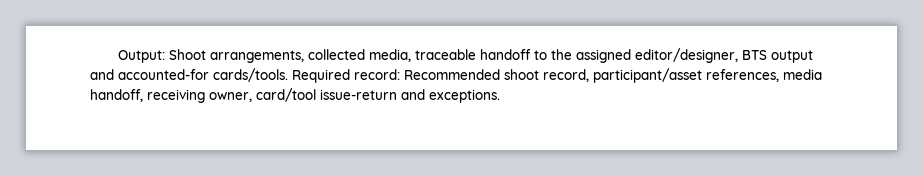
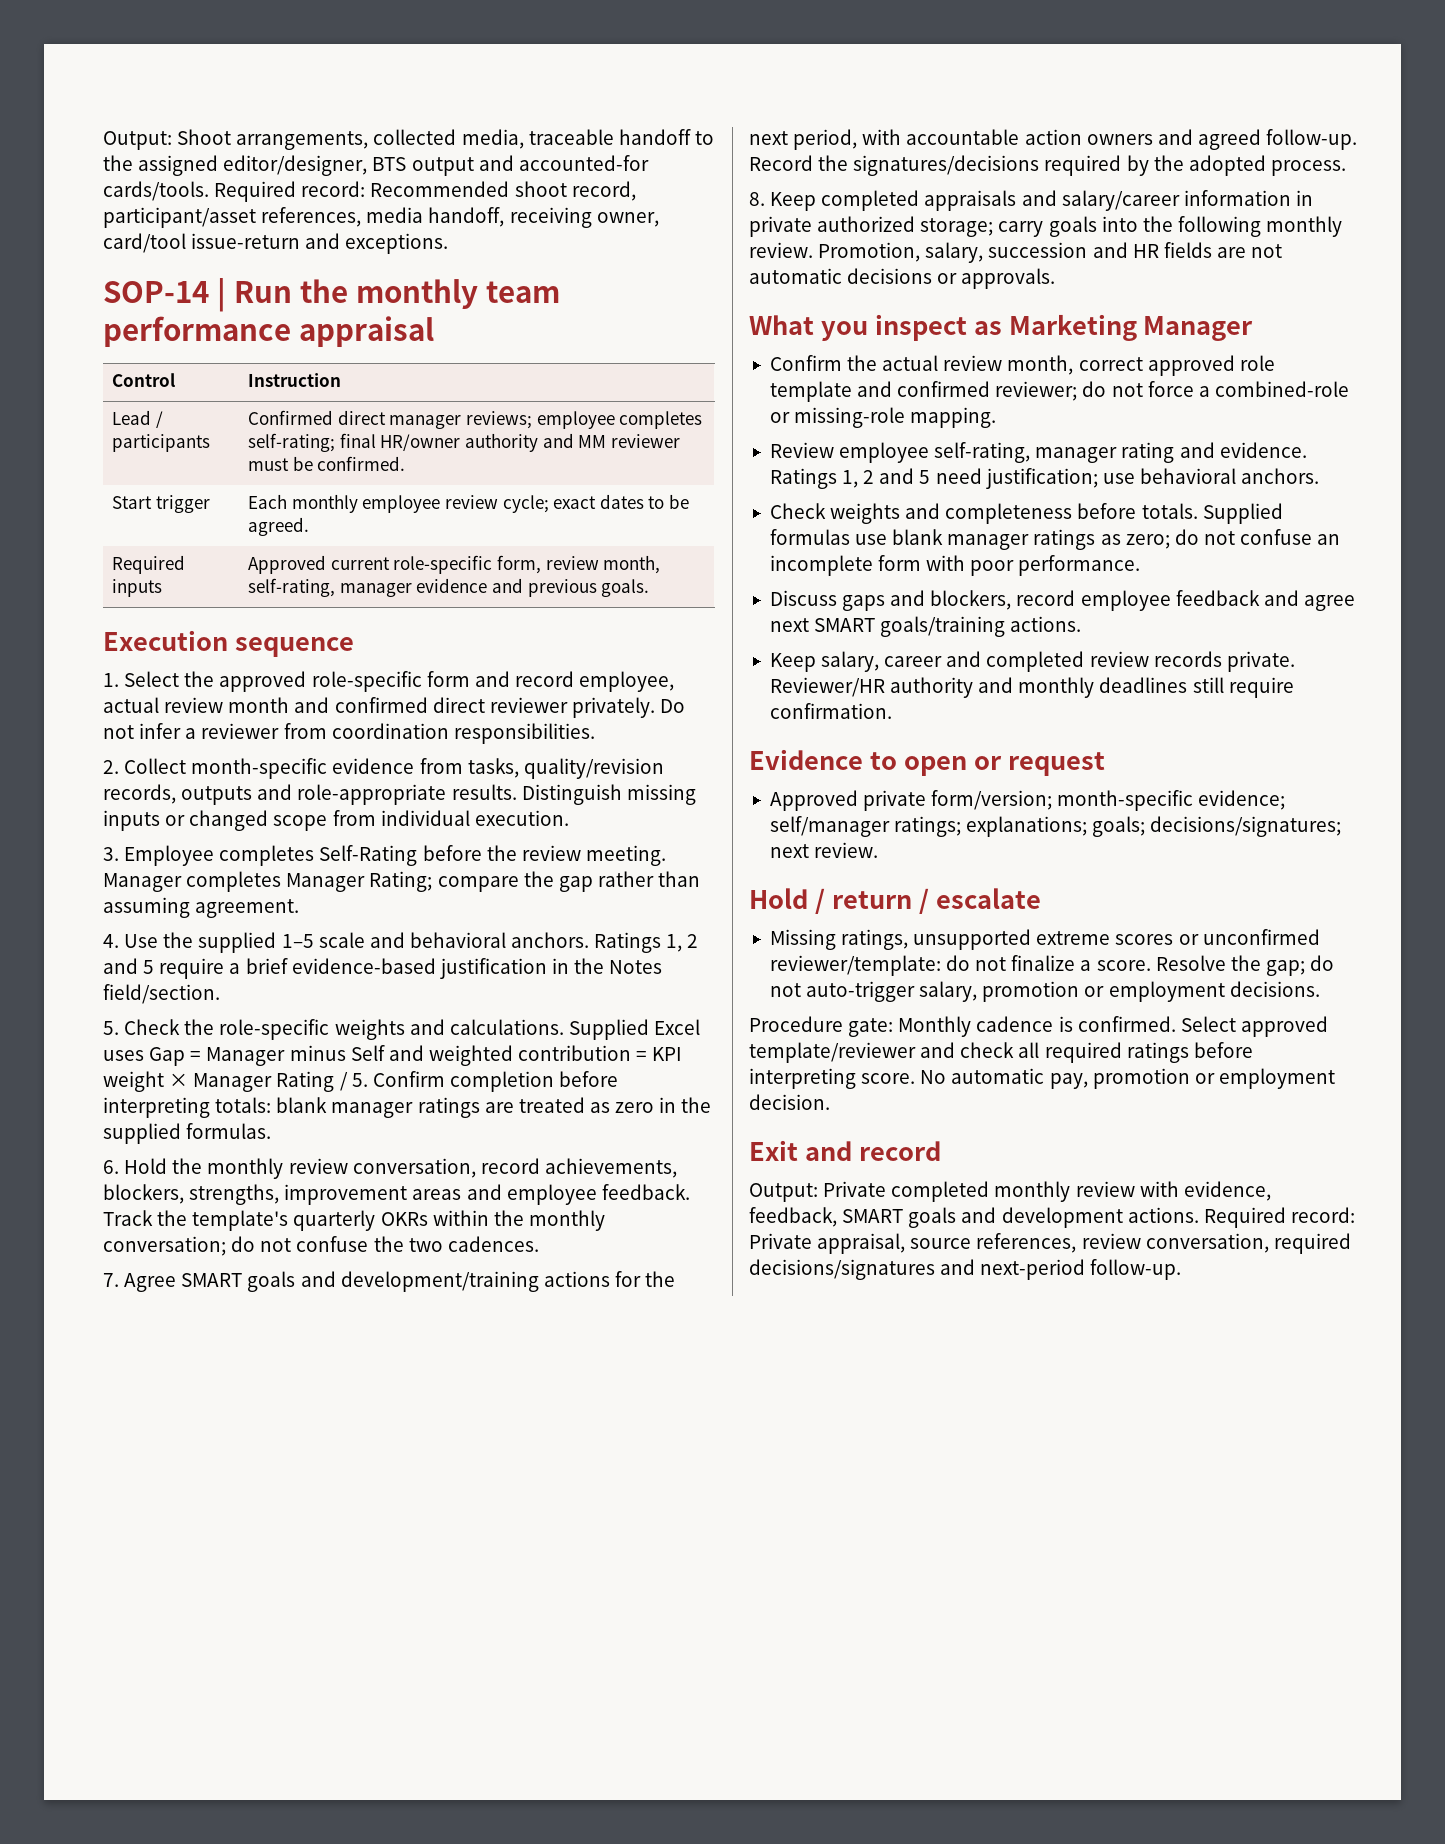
(500, 96) none -> [103,278,560,312] [103,316,434,347] [112,373,176,387] [248,373,342,387] [112,410,163,428] [112,434,211,452] [248,410,703,429] [248,433,680,452] [248,456,406,471] [112,495,210,513] [248,494,689,513] [248,517,310,536] [112,555,186,574] [112,579,163,597] [248,555,661,574] [248,578,650,597] [103,630,354,657] [103,671,675,692] [103,697,686,718] [103,723,595,744] [103,758,664,779] [103,784,696,805] [103,810,569,831] [103,845,666,866] [103,871,701,892] [103,897,300,918] [103,932,699,953] [103,958,663,979] [103,984,220,1004] [103,1019,701,1040] [103,1045,683,1066] [103,1071,619,1092] [103,1097,712,1118] [103,1123,272,1144] [103,1158,677,1179] [103,1184,690,1205] [103,1210,605,1231] [103,1236,539,1256] [103,1271,676,1292] [749,129,1358,150] [749,155,1346,176] [749,190,1313,211] [749,216,1343,237] [749,242,1283,263] [749,268,1056,289] [749,314,1254,341] [769,355,1275,376] [769,381,1349,402] [769,407,997,428] [769,442,1307,463] [769,468,1320,489] [769,503,1283,524] [769,529,1341,550] [769,555,1141,576] [769,590,1355,611] [769,616,1082,637] [769,651,1295,672] [769,677,1294,698] [769,703,892,719] [749,749,1105,776] [769,790,1286,811] [769,816,1342,837] [769,842,879,858] [749,888,1041,914] [769,929,1320,950] [769,955,1335,976] [769,981,1320,1002] [749,1016,1328,1037] [749,1042,1253,1063] [749,1068,1335,1089] [749,1094,830,1110] [749,1140,941,1161] [749,1181,1271,1202] [749,1207,1355,1228] [749,1233,1351,1254] [749,1259,1182,1280] // SOP-14 | Run the monthly team performance appraisal // Control | Instruction // Lead / participants | Confirmed direct manager reviews; employee completes self-rating; final HR/owner authority and MM reviewer must be confirmed. // Start trigger | Each monthly employee review cycle; exact dates to be agreed. // Required inputs | Approved current role-specific form, review month, self-rating, manager evidence and previous goals. // Execution sequence // 1. Select the approved role-specific form and record employee, actual review month and confirmed direct reviewer privately. Do not infer a reviewer from coordination responsibilities. // 2. Collect month-specific evidence from tasks, quality/revision records, outputs and role-appropriate results. Distinguish missing inputs or changed scope from individual execution. // 3. Employee completes Self-Rating before the review meeting. Manager completes Manager Rating; compare the gap rather than assuming agreement. // 4. Use the supplied 1–5 scale and behavioral anchors. Ratings 1, 2 and 5 require a brief evidence-based justification in the Notes field/section. // 5. Check the role-specific weights and calculations. Supplied Excel uses Gap = Manager minus Self and weighted contribution = KPI weight × Manager Rating / 5. Confirm completion before interpreting totals: blank manager ratings are treated as zero in the supplied formulas. // 6. Hold the monthly review conversation, record achievements, blockers, strengths, improvement areas and employee feedback. Track the template's quarterly OKRs within the monthly conversation; do not confuse the two cadences. // 7. Agree SMART goals and development/training actions for the next period, with accountable action owners and agreed follow-up. Record the signatures/decisions required by the adopted process. // 8. Keep completed appraisals and salary/career information in private authorized storage; carry goals into the following monthly review. Promotion, salary, succession and HR fields are not automatic decisions or approvals. // What you inspect as Marketing Manager // Confirm the actual review month, correct approved role template and confirmed reviewer; do not force a combined-role or missing-role mapping. // Review employee self-rating, manager rating and evidence. Ratings 1, 2 and 5 need justification; use behavioral anchors. // Check weights and completeness before totals. Supplied formulas use blank manager ratings as zero; do not confuse an incomplete form with poor performance. // Discuss gaps and blockers, record employee feedback and agree next SMART goals/training actions. // Keep salary, career and completed review records private. Reviewer/HR authority and monthly deadlines still require confirmation. // Evidence to open or request // Approved private form/version; month-specific evidence; self/manager ratings; explanations; goals; decisions/signatures; next review. // Hold / return / escalate // Missing ratings, unsupported extreme scores or unconfirmed reviewer/template: do not finalize a score. Resolve the gap; do not auto-trigger salary, promotion or employment decisions. // Procedure gate: Monthly cadence is confirmed. Select approved template/reviewer and check all required ratings before interpreting score. No automatic pay, promotion or employment decision. // Exit and record // Output: Private completed monthly review with evidence, feedback, SMART goals and development actions. Required record: Private appraisal, source references, review conversation, required decisions/signatures and next-period follow-up.

